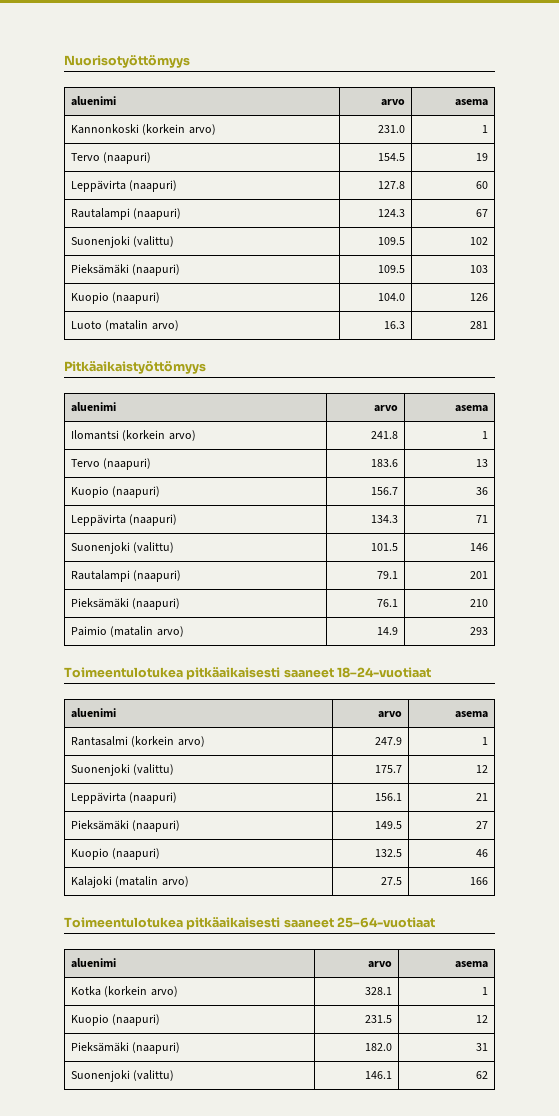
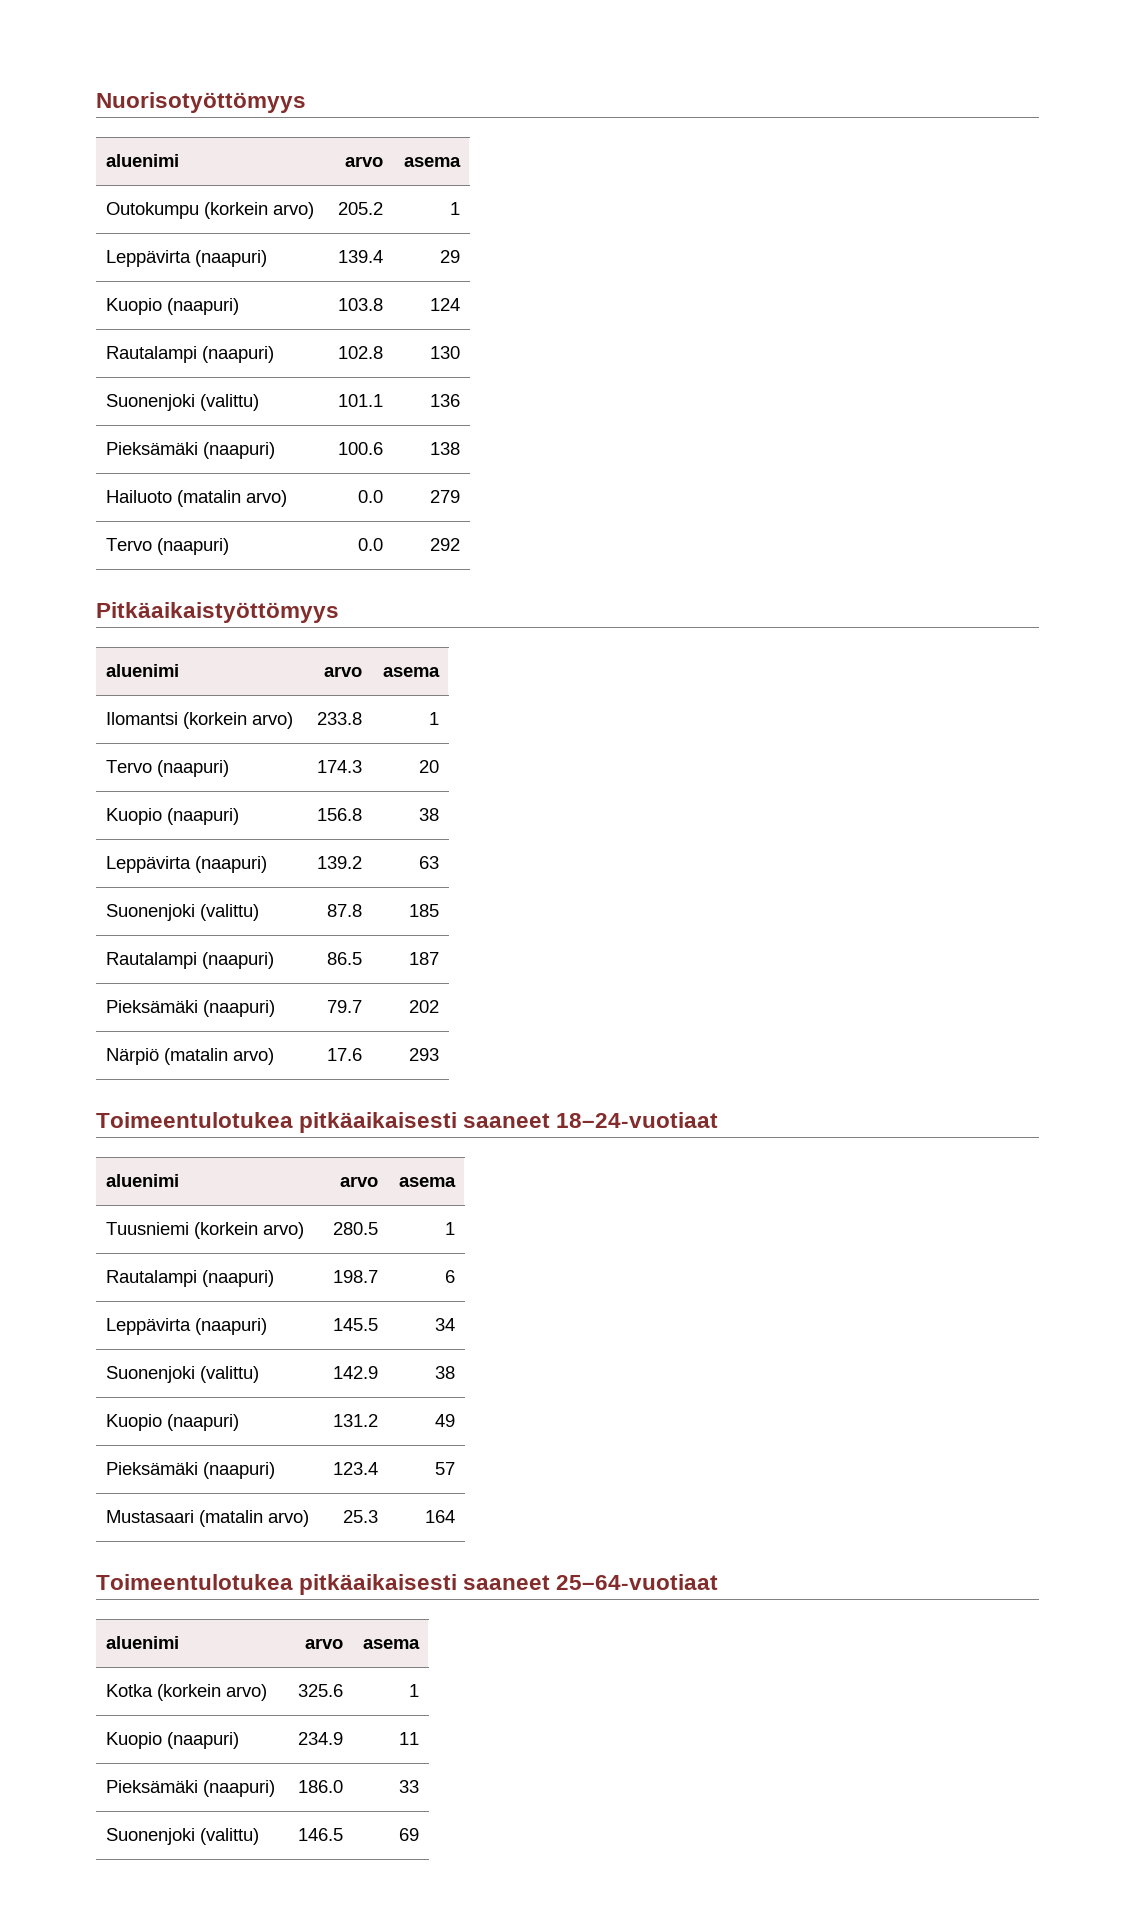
[71,124,216,135] [377,125,405,133] [481,125,488,133] [71,152,152,164] [377,153,405,161] [475,153,488,161] [71,180,178,192] [377,181,405,189] [475,181,488,189] [71,208,182,220] [377,209,405,217] [475,209,488,217] [71,236,175,248] [377,237,405,245] [469,237,488,245] [71,264,181,276] [377,265,405,273] [469,265,488,273] [71,292,161,304] [377,293,405,301] [469,293,488,301] [71,320,179,331] [383,321,405,329] [469,321,488,329] Kannonkoski (korkein arvo) | 231.0 | 1 // Tervo (naapuri) | 154.5 | 19 // Leppävirta (naapuri) | 127.8 | 60 // Rautalampi (naapuri) | 124.3 | 67 // Suonenjoki (valittu) | 109.5 | 102 // Pieksämäki (naapuri) | 109.5 | 103 // Kuopio (naapuri) | 104.0 | 126 // Luoto (matalin arvo) | 16.3 | 281 -> [105,202,314,219] [338,202,384,215] [450,202,461,215] [105,250,267,267] [338,250,384,263] [440,250,461,263] [105,298,239,315] [338,298,384,311] [430,298,461,311] [105,346,274,363] [338,346,384,359] [430,346,461,359] [105,394,259,411] [338,394,384,407] [430,394,461,407] [105,442,275,459] [338,442,384,455] [430,442,461,455] [105,490,287,507] [358,490,384,503] [430,490,461,503] [105,538,229,555] [358,538,384,551] [430,538,461,551] Outokumpu (korkein arvo) | 205.2 | 1 // Leppävirta (naapuri) | 139.4 | 29 // Kuopio (naapuri) | 103.8 | 124 // Rautalampi (naapuri) | 102.8 | 130 // Suonenjoki (valittu) | 101.1 | 136 // Pieksämäki (naapuri) | 100.6 | 138 // Hailuoto (matalin arvo) | 0.0 | 279 // Tervo (naapuri) | 0.0 | 292
[370,431,398,439] [481,431,488,439] [71,458,152,470] [370,459,398,467] [475,459,488,467] [71,486,161,498] [370,487,398,495] [475,487,488,495] [71,514,178,526] [370,515,398,523] [475,515,488,523] [71,542,175,554] [370,543,398,551] [469,543,488,551] [71,570,182,582] [376,571,398,579] [469,571,488,579] [71,598,181,610] [376,599,398,607] [469,599,488,607] [71,626,184,637] [376,627,398,635] 241.8 | 1 // Tervo (naapuri) | 183.6 | 13 // Kuopio (naapuri) | 156.7 | 36 // Leppävirta (naapuri) | 134.3 | 71 // Suonenjoki (valittu) | 101.5 | 146 // Rautalampi (naapuri) | 79.1 | 201 // Pieksämäki (naapuri) | 76.1 | 210 // Paimio (matalin arvo) | 14.9 -> [317,712,363,725] [429,712,440,725] [105,760,229,777] [317,760,363,773] [419,760,440,773] [105,808,239,825] [317,808,363,821] [419,808,440,821] [105,856,267,873] [317,856,363,869] [419,856,440,869] [105,904,259,921] [327,904,363,917] [409,904,440,917] [105,952,274,969] [327,952,363,965] [409,952,440,965] [105,1000,275,1017] [327,1000,363,1013] [409,1000,440,1013] [105,1048,274,1065] [327,1048,363,1061] 233.8 | 1 // Tervo (naapuri) | 174.3 | 20 // Kuopio (naapuri) | 156.8 | 38 // Leppävirta (naapuri) | 139.2 | 63 // Suonenjoki (valittu) | 87.8 | 185 // Rautalampi (naapuri) | 86.5 | 187 // Pieksämäki (naapuri) | 79.7 | 202 // Närpiö (matalin arvo) | 17.6
[71,736,205,747] [374,737,402,745] [481,737,488,745] [71,764,175,776] [374,765,402,773] [475,765,488,773] [71,792,178,804] [374,793,402,801] [475,793,488,801] [71,820,181,832] [374,821,402,829] [475,821,488,829] [71,848,161,860] [374,849,402,857] [475,849,488,857] [71,876,189,888] [380,877,402,885] [469,877,488,885] Rantasalmi (korkein arvo) | 247.9 | 1 // Suonenjoki (valittu) | 175.7 | 12 // Leppävirta (naapuri) | 156.1 | 21 // Pieksämäki (naapuri) | 149.5 | 27 // Kuopio (naapuri) | 132.5 | 46 // Kalajoki (matalin arvo) | 27.5 | 166 -> [105,1222,304,1239] [333,1222,379,1235] [445,1222,456,1235] [105,1270,274,1287] [333,1270,379,1283] [445,1270,456,1283] [105,1318,267,1335] [333,1318,379,1331] [435,1318,456,1331] [105,1366,259,1383] [333,1366,379,1379] [435,1366,456,1379] [105,1414,239,1431] [333,1414,379,1427] [435,1414,456,1427] [105,1462,275,1479] [333,1462,379,1475] [435,1462,456,1475] [105,1510,309,1527] [343,1510,379,1523] [425,1510,456,1523] Tuusniemi (korkein arvo) | 280.5 | 1 // Rautalampi (naapuri) | 198.7 | 6 // Leppävirta (naapuri) | 145.5 | 34 // Suonenjoki (valittu) | 142.9 | 38 // Kuopio (naapuri) | 131.2 | 49 // Pieksämäki (naapuri) | 123.4 | 57 // Mustasaari (matalin arvo) | 25.3 | 164
[364,987,392,995] 328.1 -> [298,1684,344,1697] 325.6
[364,1015,392,1023] [475,1015,488,1023] [71,1042,181,1054] [364,1043,392,1051] [475,1043,488,1051] [71,1070,175,1082] [364,1071,392,1079] [475,1071,488,1079] 231.5 | 12 // Pieksämäki (naapuri) | 182.0 | 31 // Suonenjoki (valittu) | 146.1 | 62 -> [298,1732,344,1745] [399,1732,420,1745] [105,1780,275,1797] [298,1780,344,1793] [399,1780,420,1793] [105,1828,259,1845] [298,1828,344,1841] [399,1828,420,1841] 234.9 | 11 // Pieksämäki (naapuri) | 186.0 | 33 // Suonenjoki (valittu) | 146.5 | 69

